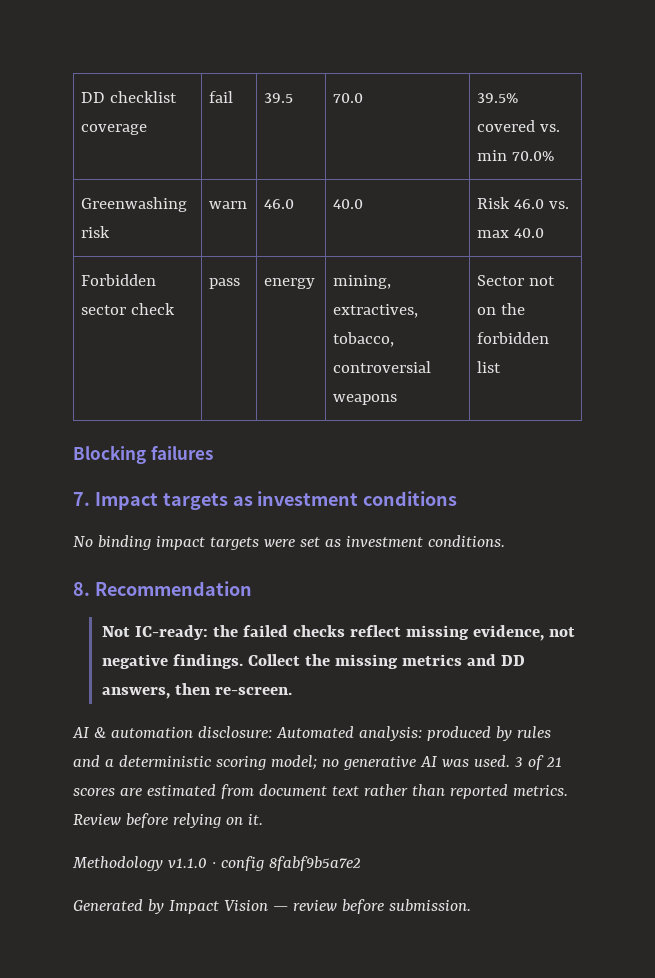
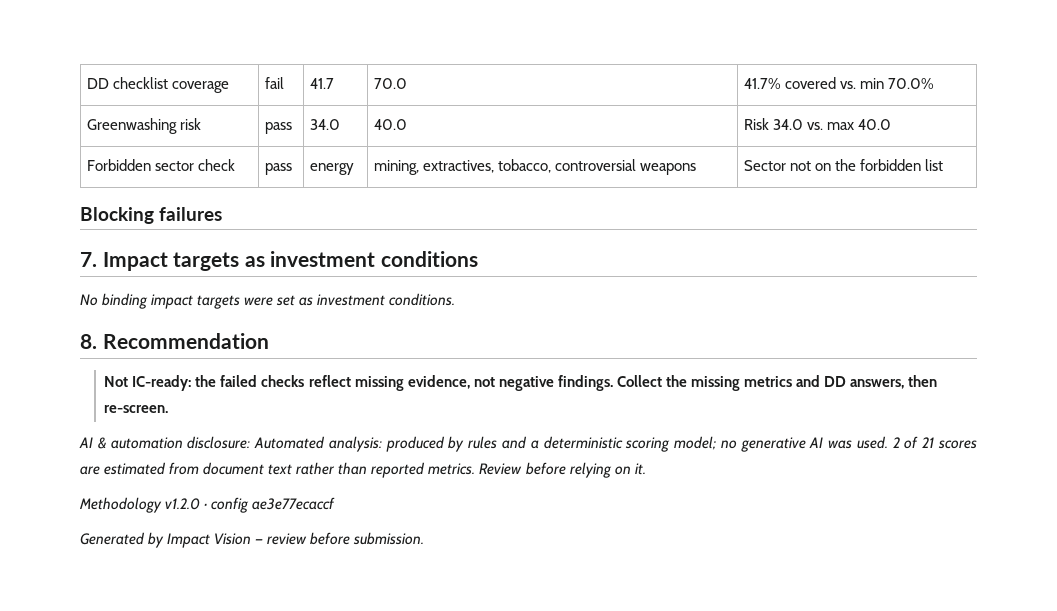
[264,93,294,103] 39.5 -> [309,78,334,89] 41.7
[477,93,519,103] 39.5% -> [743,78,781,89] 41.7%
[209,201,248,209] [264,199,295,209] warn | 46.0 -> [264,122,292,134] [309,119,340,130] pass | 34.0
[514,199,545,209] 46.0 -> [772,119,803,130] 34.0
[514,757,523,767] 3 -> [892,437,900,448] 2
[167,858,207,868] v1.1.0 -> [165,498,201,510] v1.2.0
[268,856,361,871] 8fabf9b5a7e2 -> [252,497,336,510] ae3e77ecaccf

